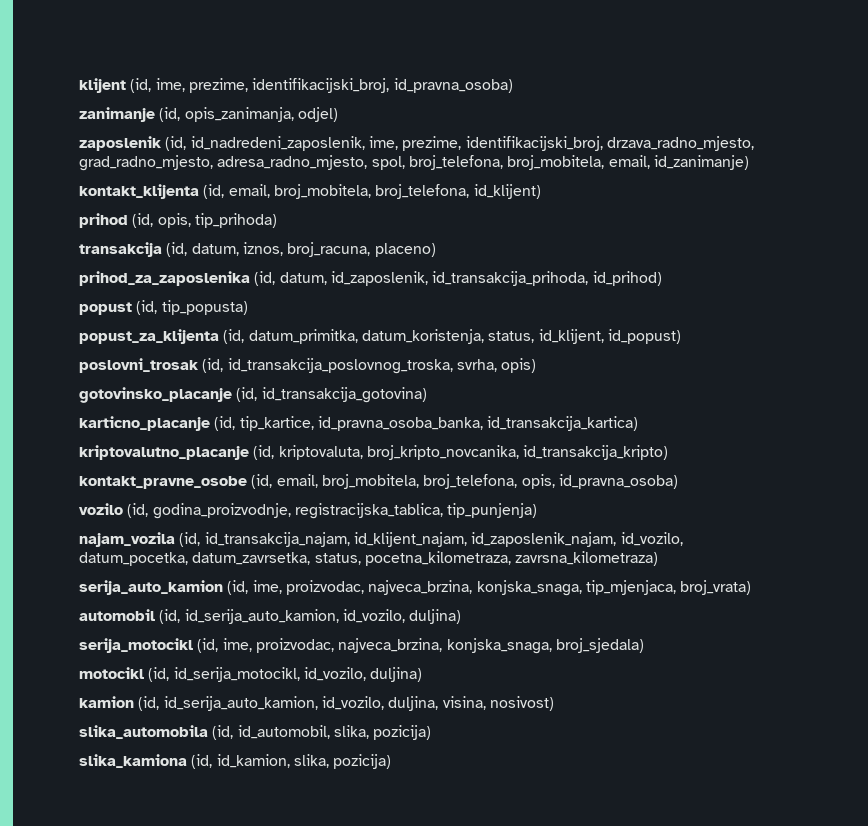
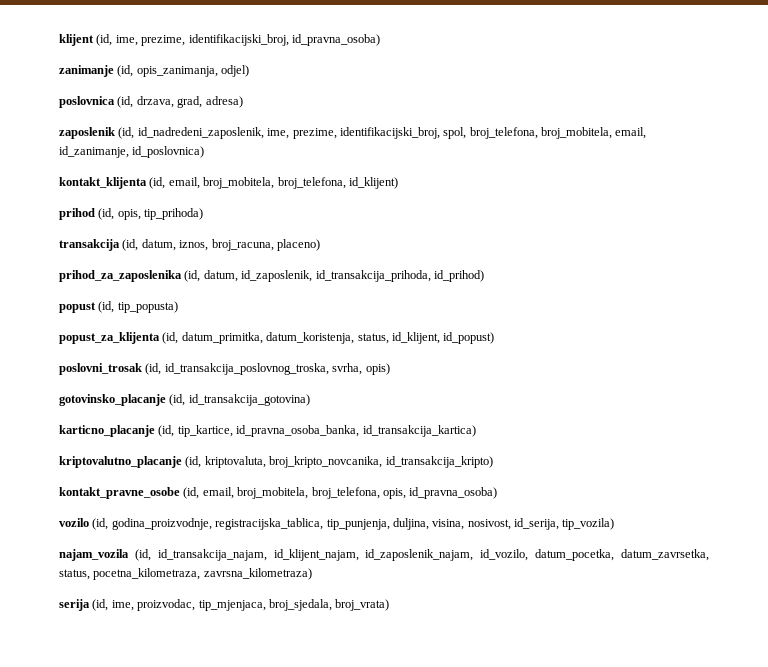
(338, 114) none -> [59,96,243,108] // poslovnica (id, drzava, grad, adresa)
[606,136,754,151] [79,155,368,171] drzava_radno_mjesto, grad_radno_mjesto, adresa_radno_mjesto, -> (440, 133) none
[653,155,749,170] id_zanimanje) -> [59,146,205,158] id_zanimanje, id_poslovnica)
[447,503,538,518] tip_punjenja) -> [326,518,615,530] tip_punjenja, duljina, visina, nosivost, id_serija, tip_vozila)
[79,580,752,596] [79,609,462,624] [79,638,644,654] [79,667,423,682] [79,696,554,711] [79,725,432,740] [79,754,392,769] serija_auto_kamion (id, ime, proizvodac, najveca_brzina, konjska_snaga, tip_mjenjaca, broj_vrata) // automobil (id, id_serija_auto_kamion, id_vozilo, duljina) // serija_motocikl (id, ime, proizvodac, najveca_brzina, konjska_snaga, broj_sjedala) // motocikl (id, id_serija_motocikl, id_vozilo, duljina) // kamion (id, id_serija_auto_kamion, id_vozilo, duljina, visina, nosivost) // slika_automobila (id, id_automobil, slika, pozicija) // slika_kamiona (id, id_kamion, slika, pozicija) -> [59,599,390,611] serija (id, ime, proizvodac, tip_mjenjaca, broj_sjedala, broj_vrata)

